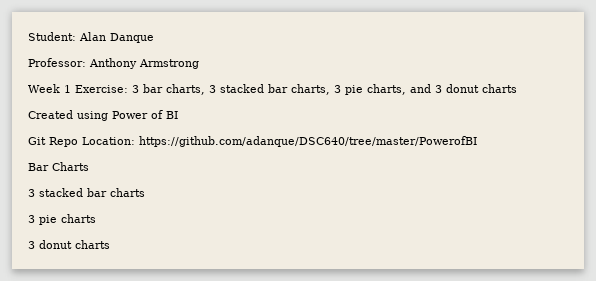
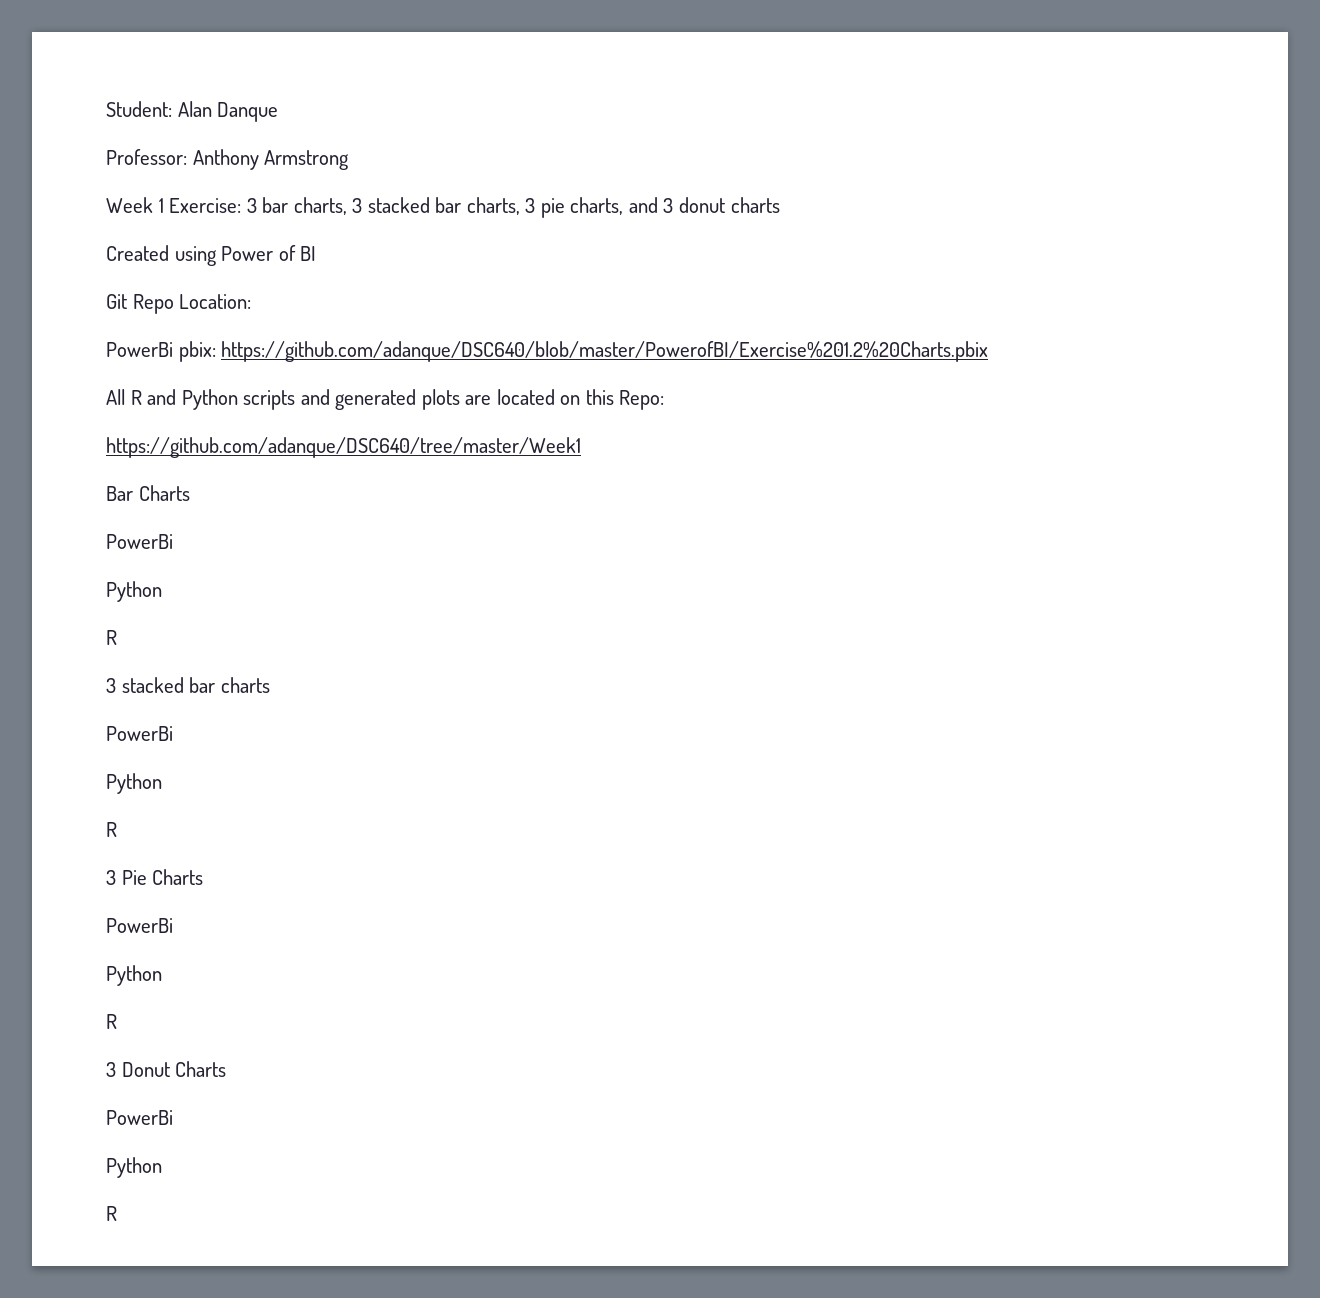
[139,136,477,147] https://github.com/adanque/DSC640/tree/master/PowerofBI -> [106,341,989,362] [106,389,665,410] [106,437,581,458] // PowerBi pbix: https://github.com/adanque/DSC640/blob/master/PowerofBI/Exercise%201.2%20Charts.pbix // All R and Python scripts and generated plots are located on this Repo: // https://github.com/adanque/DSC640/tree/master/Week1
(89, 166) none -> [106,534,173,549] [106,581,162,602] [106,630,117,645] // PowerBi // Python // R
[28,214,96,225] [28,240,110,249] 3 pie charts // 3 donut charts -> [106,726,173,741] [106,773,162,794] [106,822,117,837] [106,869,204,885] [106,918,173,933] [106,965,162,986] [106,1014,117,1029] [106,1061,227,1077] [106,1110,173,1125] [106,1157,162,1178] [106,1206,117,1221] PowerBi // Python // R // 3 Pie Charts // PowerBi // Python // R // 3 Donut Charts // PowerBi // Python // R

